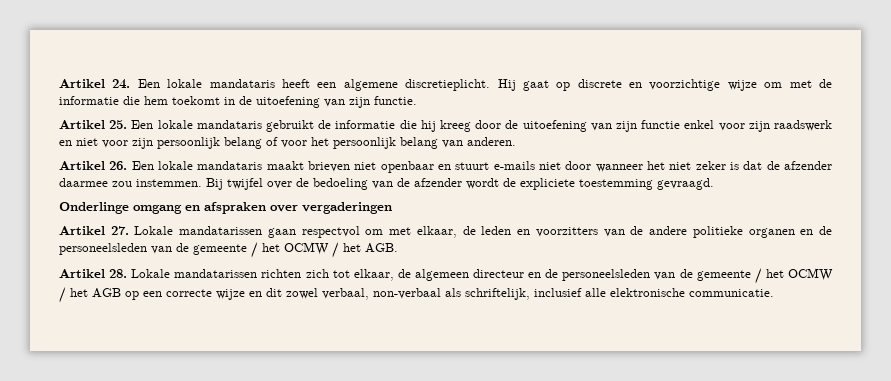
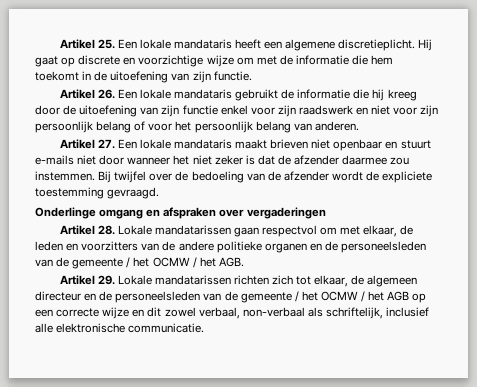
[59,79,131,89] Artikel 24. -> [59,39,115,49] Artikel 25.
[109,120,128,129] 25. -> [97,89,115,99] 26.
[109,161,128,170] 26. -> [97,139,115,149] 27.
[110,226,129,235] 27. -> [97,225,115,235] 28.
[109,269,128,278] 28. -> [97,275,115,285] 29.

